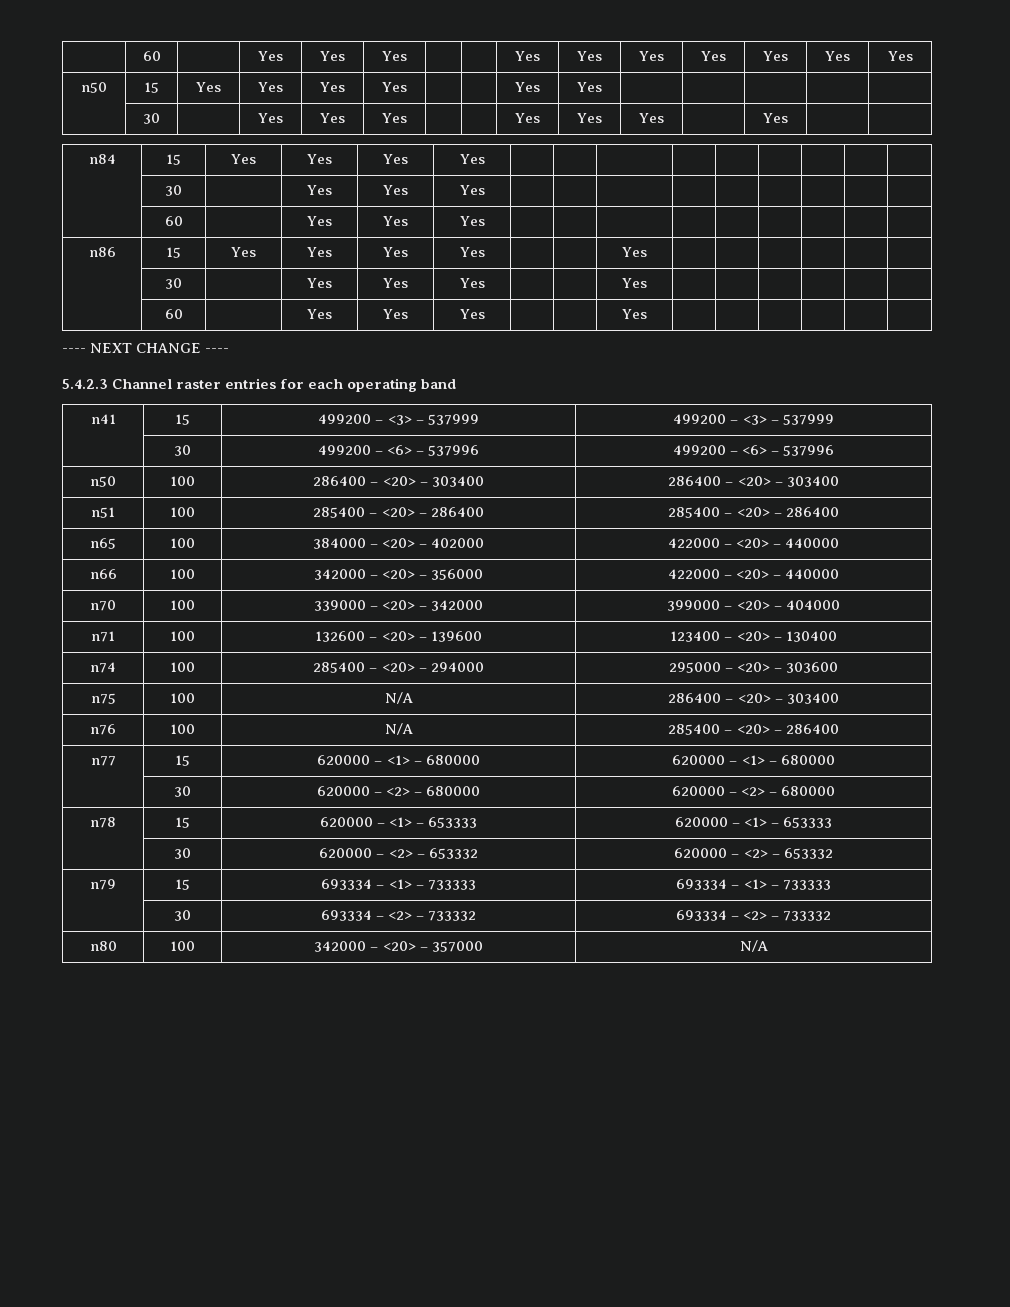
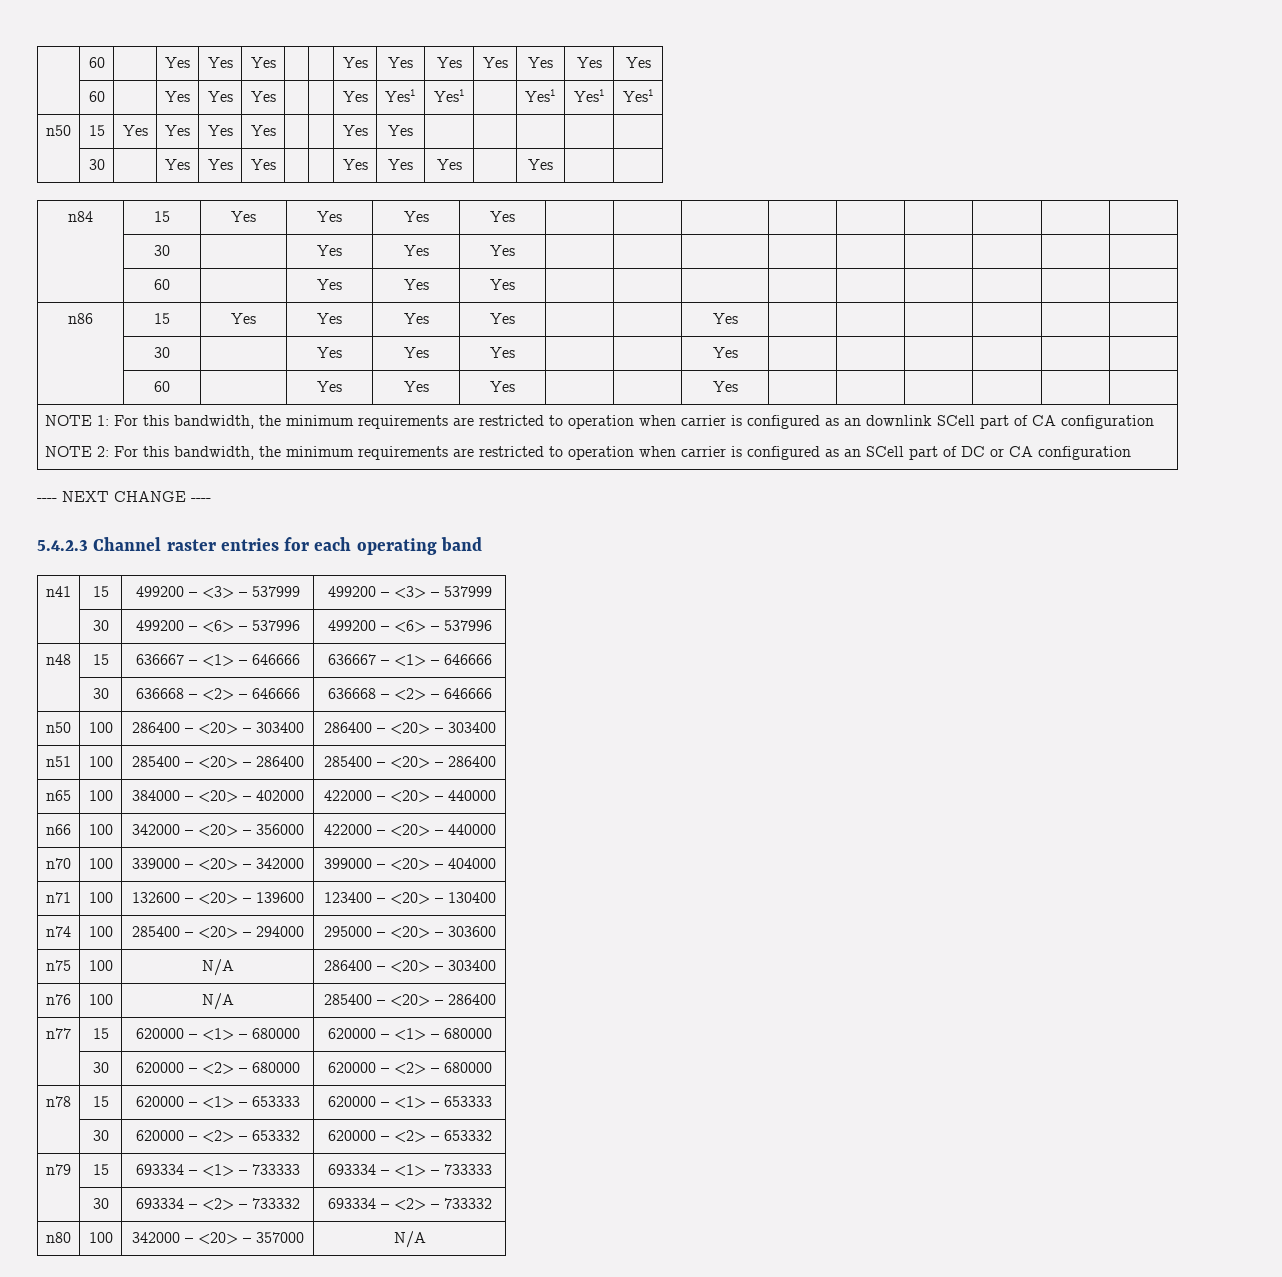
(913, 56) none -> [88,91,105,102] [165,91,190,102] [207,91,233,102] [250,91,276,102] [342,91,368,102] [385,89,416,102] [433,89,465,102] [525,89,556,102] [573,89,605,102] [622,89,654,102] // | 60 | | Yes | Yes | Yes | | | Yes | Yes1 | Yes1 | | Yes1 | Yes1 | Yes1
(648, 314) none -> [45,415,1155,429] [45,446,1132,460] // NOTE 1: For this bandwidth, the minimum requirements are restricted to operation when carrier is configured as an downlink SCell part of CA configuration // NOTE 2: For this bandwidth, the minimum requirements are restricted to operation when carrier is configured as an SCell part of DC or CA configuration
(835, 450) none -> [46,654,71,665] [92,654,109,665] [135,654,300,667] [327,654,492,667] [92,688,109,699] [135,688,300,701] [327,688,492,701] // n48 | 15 | 636667 – <1> – 646666 | 636667 – <1> – 646666 // | 30 | 636668 – <2> – 646666 | 636668 – <2> – 646666

